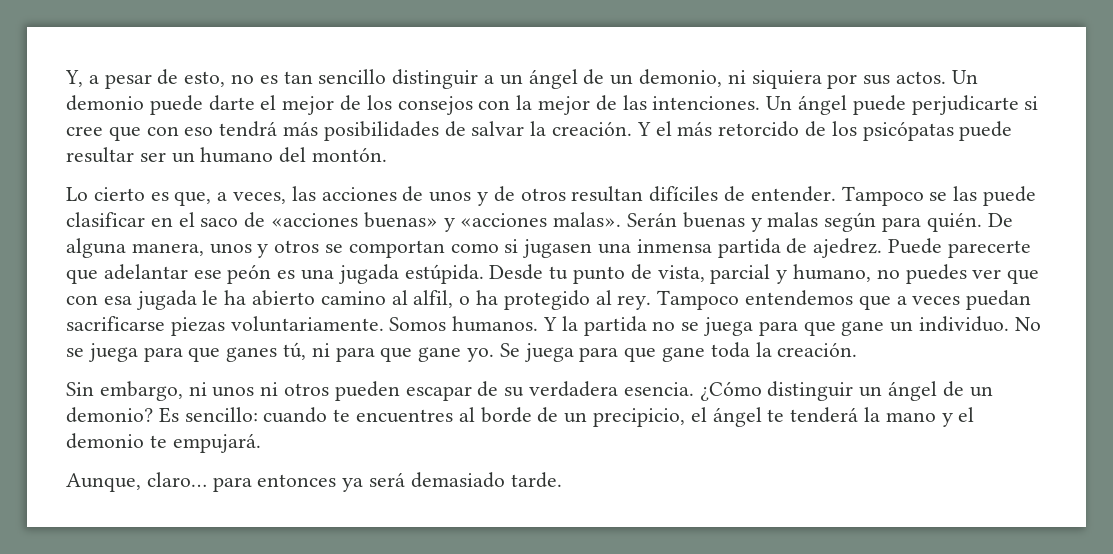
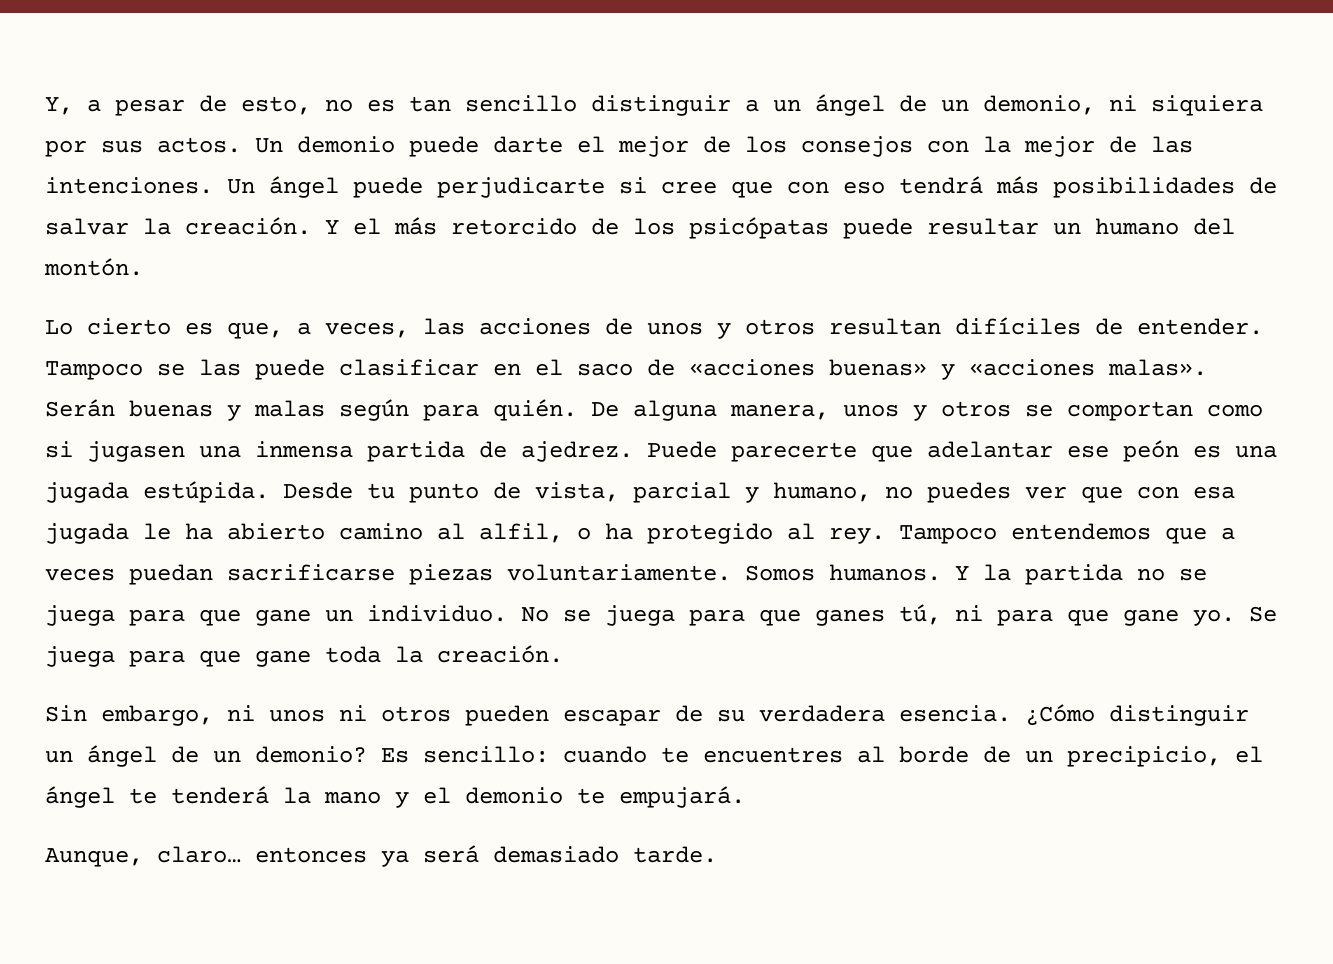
[139,152,166,162] ser -> (1039, 226) none
[493,186,515,202] de -> (731, 331) none
[212,477,252,492] para -> (241, 854) none

